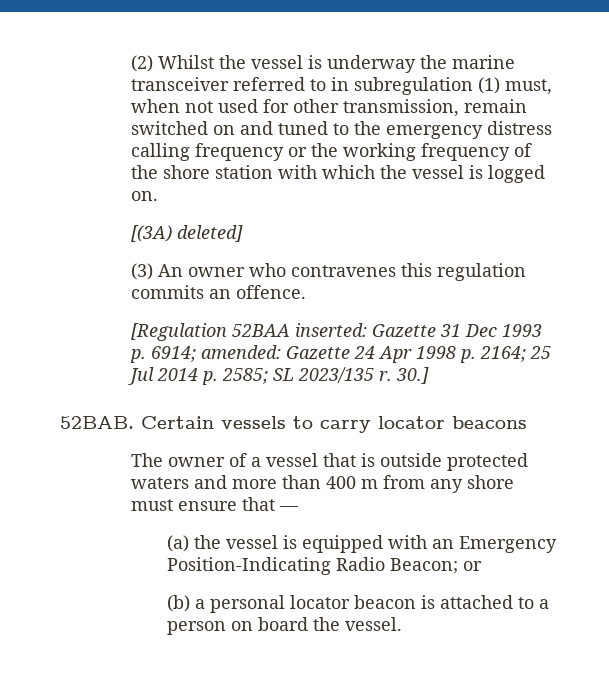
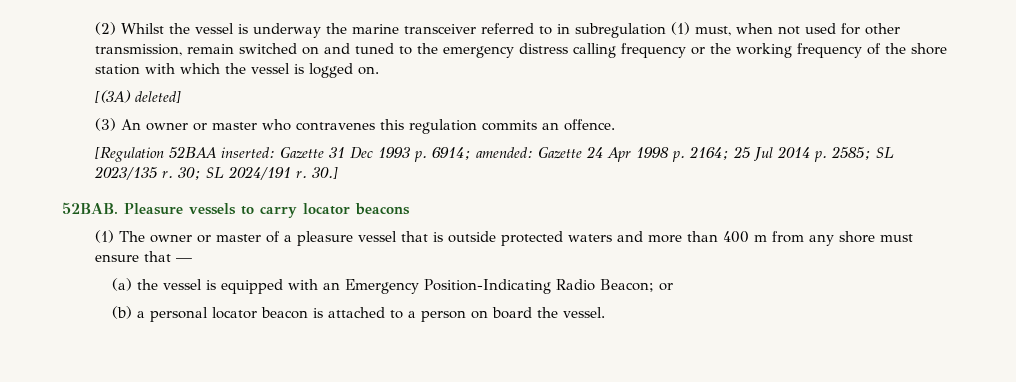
(246, 272) none -> [193,122,258,131] or master
(393, 376) none -> [178,166,308,180] 30; SL 2024/191 r.
[141,416,214,429] Certain -> [124,203,183,215] Pleasure
(527, 422) none -> [95,230,115,243] (1)
(226, 462) none -> [197,234,262,243] or master
(262, 462) none -> [297,231,354,246] pleasure

